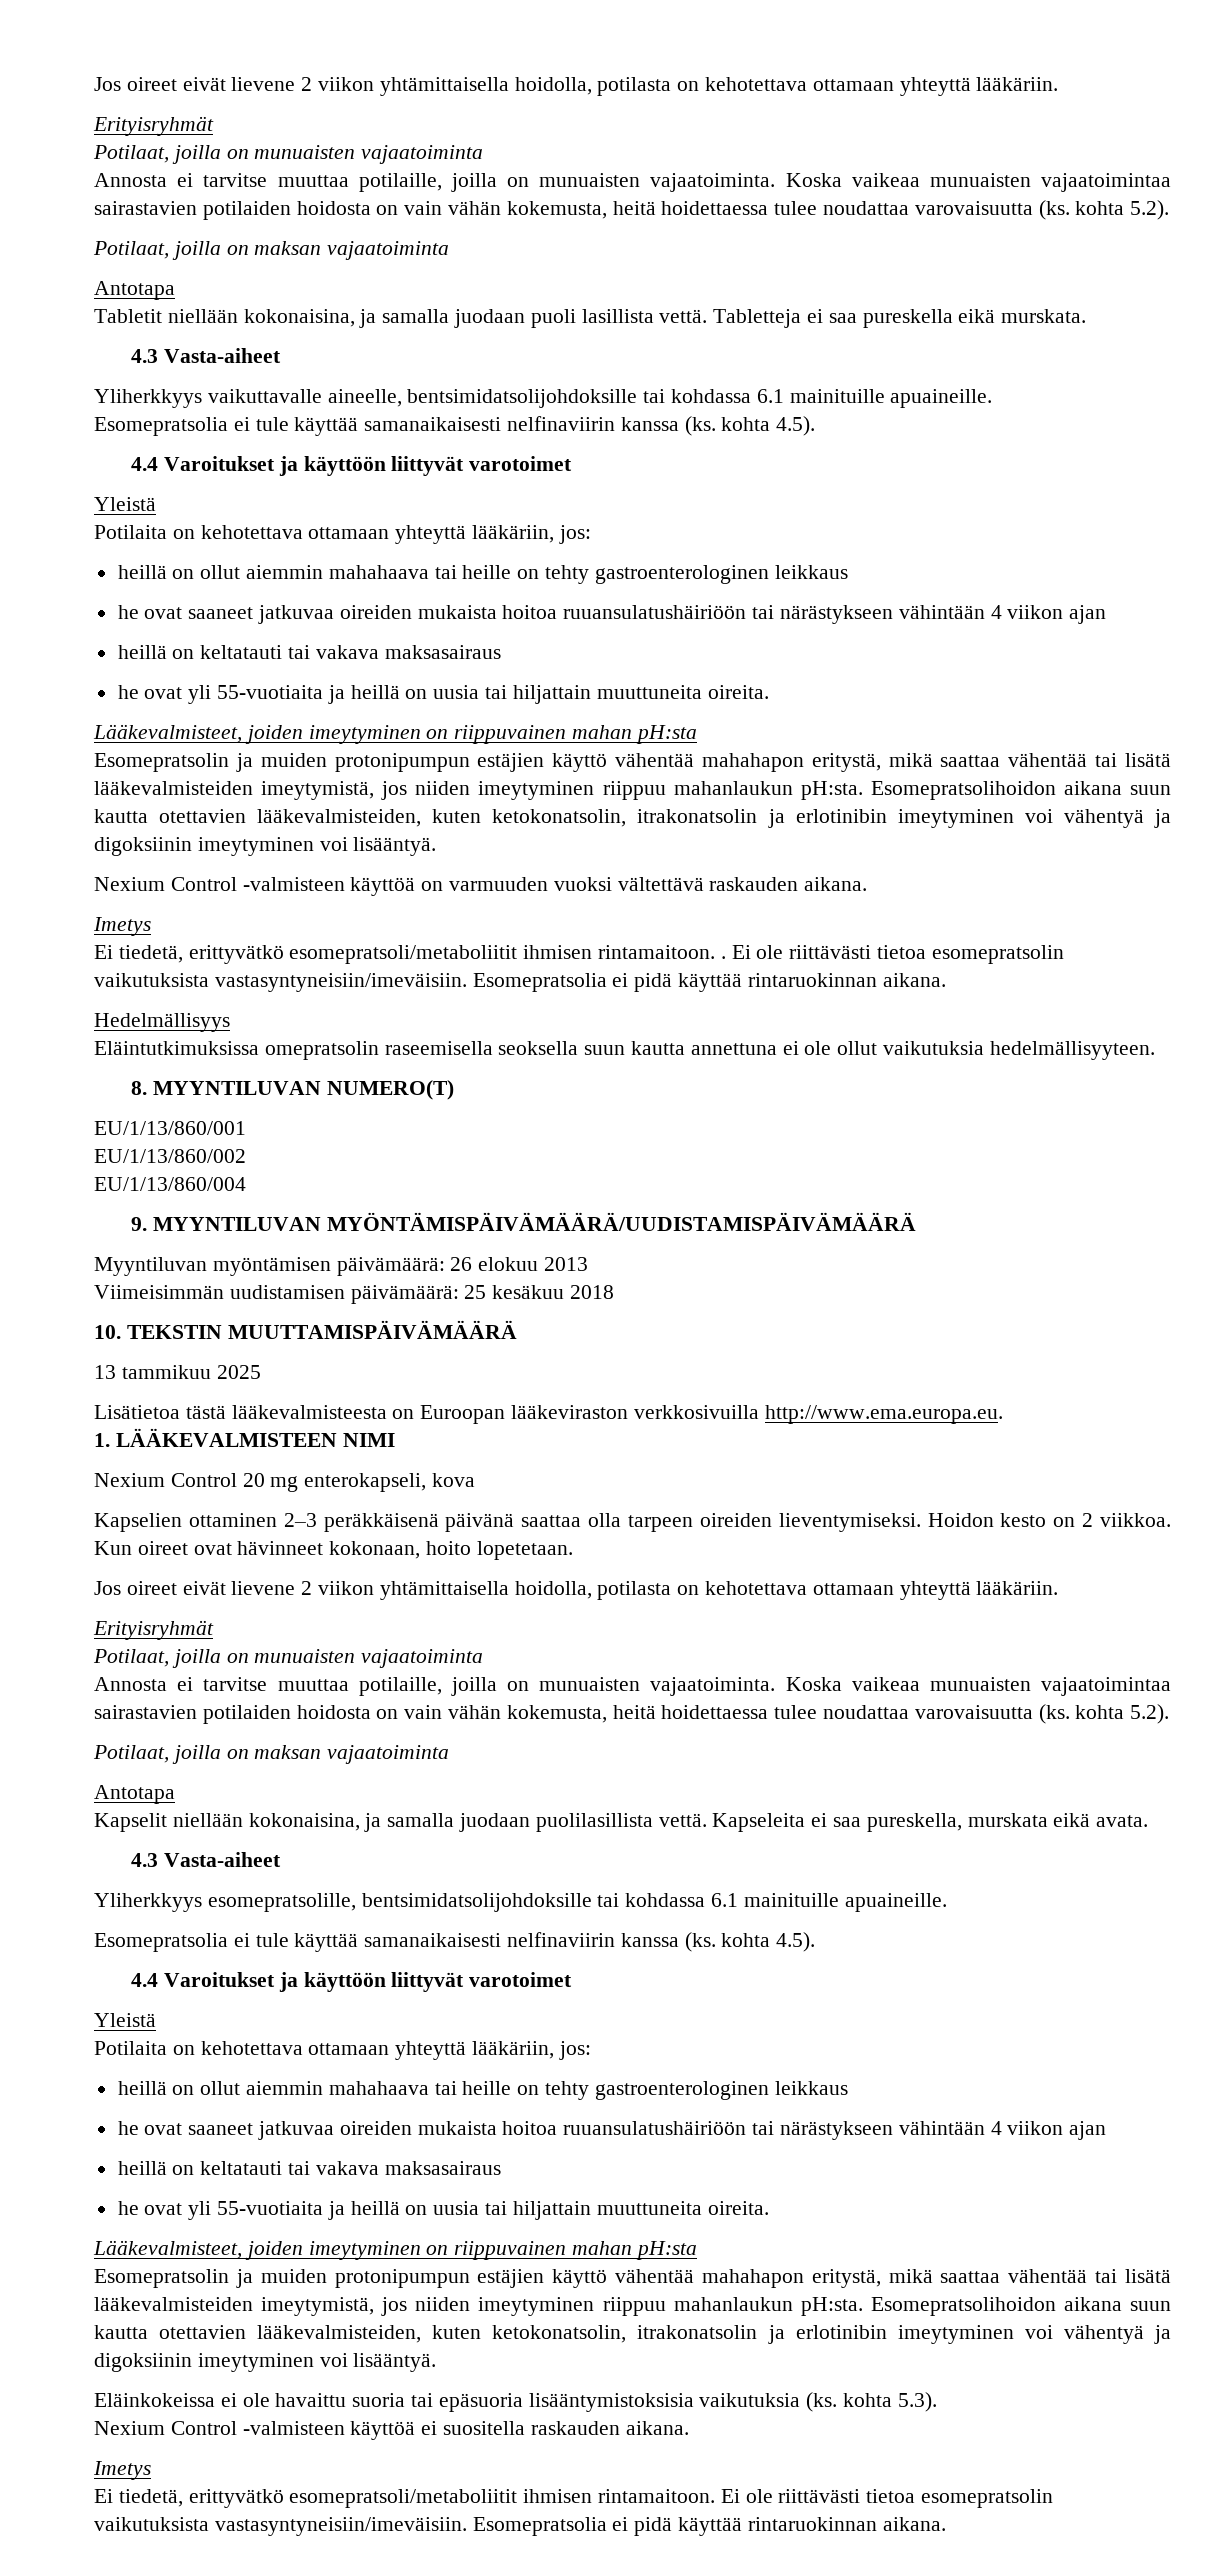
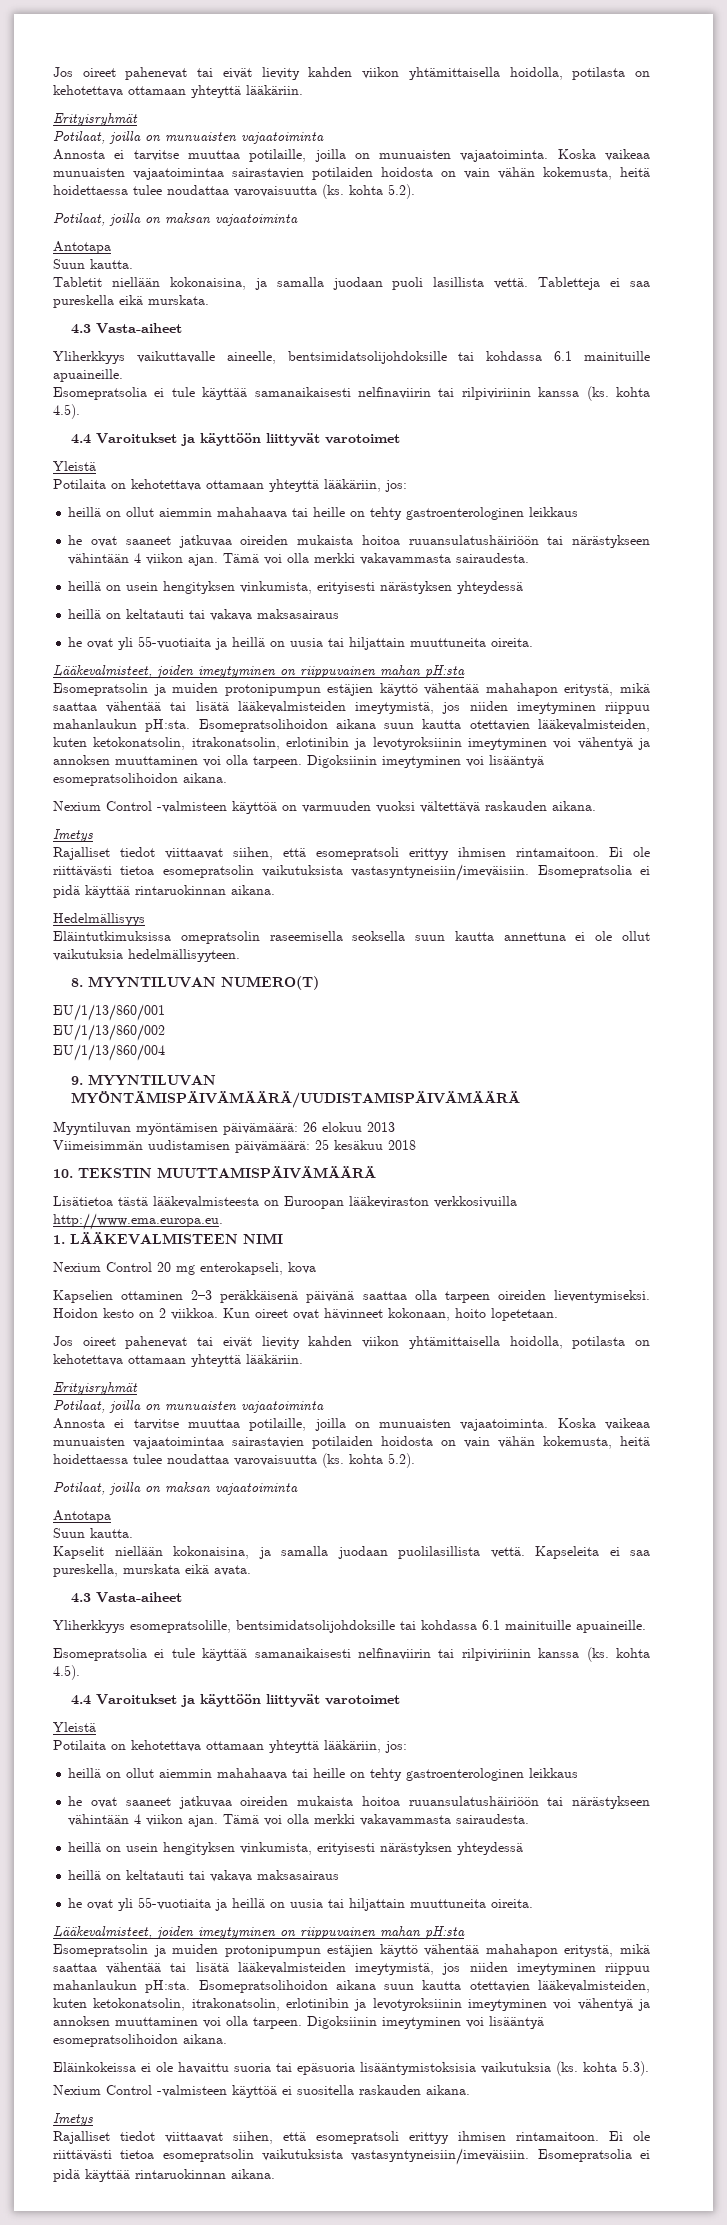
[94,77,313,91] Jos oireet eivät lievene 2 -> [53,67,353,80] Jos oireet pahenevat tai eivät lievity kahden
(175, 290) none -> [53,259,133,269] // Suun kautta.
(616, 423) none -> [438,387,531,400] tai rilpiviriinin
[1069,605,1107,624] ajan -> [188,553,530,566] [68,581,524,594] ajan. Tämä voi olla merkki vakavammasta sairaudesta. // heillä on usein hengityksen vinkumista, erityisesti närästyksen yhteydessä
[637,809,1171,828] [94,837,437,856] itrakonatsolin ja erlotinibin imeytyminen voi vähentyä ja digoksiinin imeytyminen voi lisääntyä. -> [191,737,650,750] [53,755,544,768] [53,773,227,786] itrakonatsolin, erlotinibin ja levotyroksiinin imeytyminen voi vähentyä ja annoksen muuttaminen voi olla tarpeen. Digoksiinin imeytyminen voi lisääntyä esomepratsolihoidon aikana.
[94,945,726,964] Ei tiedetä, erittyvätkö esomepratsoli/metaboliitit ihmisen rintamaitoon. . -> [53,847,599,860] Rajalliset tiedot viittaavat siihen, että esomepratsoli erittyy ihmisen rintamaitoon.
[94,1365,261,1379] // 13 tammikuu 2025 -> (376, 1172) none
[182,1581,313,1595] eivät lievene 2 -> [125,1336,353,1349] pahenevat tai eivät lievity kahden
(175, 1794) none -> [53,1528,133,1538] // Suun kautta.
(616, 1939) none -> [438,1648,531,1661] tai rilpiviriinin
[1069,2121,1107,2140] ajan -> [188,1814,530,1827] [68,1842,524,1855] ajan. Tämä voi olla merkki vakavammasta sairaudesta. // heillä on usein hengityksen vinkumista, erityisesti närästyksen yhteydessä
[637,2325,1171,2344] [94,2353,437,2372] itrakonatsolin ja erlotinibin imeytyminen voi vähentyä ja digoksiinin imeytyminen voi lisääntyä. -> [191,1998,650,2011] [53,2016,544,2029] [53,2034,227,2047] itrakonatsolin, erlotinibin ja levotyroksiinin imeytyminen voi vähentyä ja annoksen muuttaminen voi olla tarpeen. Digoksiinin imeytyminen voi lisääntyä esomepratsolihoidon aikana.
[94,2489,518,2508] Ei tiedetä, erittyvätkö esomepratsoli/metaboliitit -> [53,2131,449,2144] Rajalliset tiedot viittaavat siihen, että esomepratsoli erittyy

